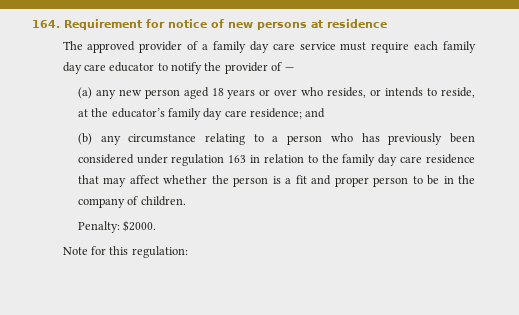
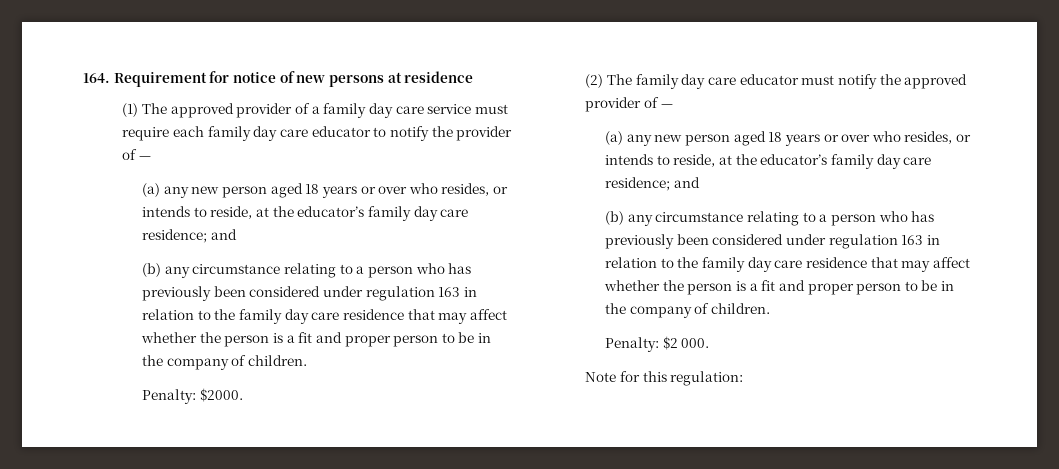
(387, 23) none -> [122,103,139,117] (1)
(157, 226) none -> [585,74,968,89] [585,97,673,112] [605,131,972,146] [605,154,932,169] [605,177,700,191] [605,211,935,226] [605,234,940,249] [605,257,970,272] [604,280,955,295] [605,303,770,318] [605,336,710,352] // (2) The family day care educator must notify the approved provider of — // (a) any new person aged 18 years or over who resides, or intends to reside, at the educator’s family day care residence; and // (b) any circumstance relating to a person who has previously been considered under regulation 163 in relation to the family day care residence that may affect whether the person is a fit and proper person to be in the company of children. // Penalty: $2 000.

